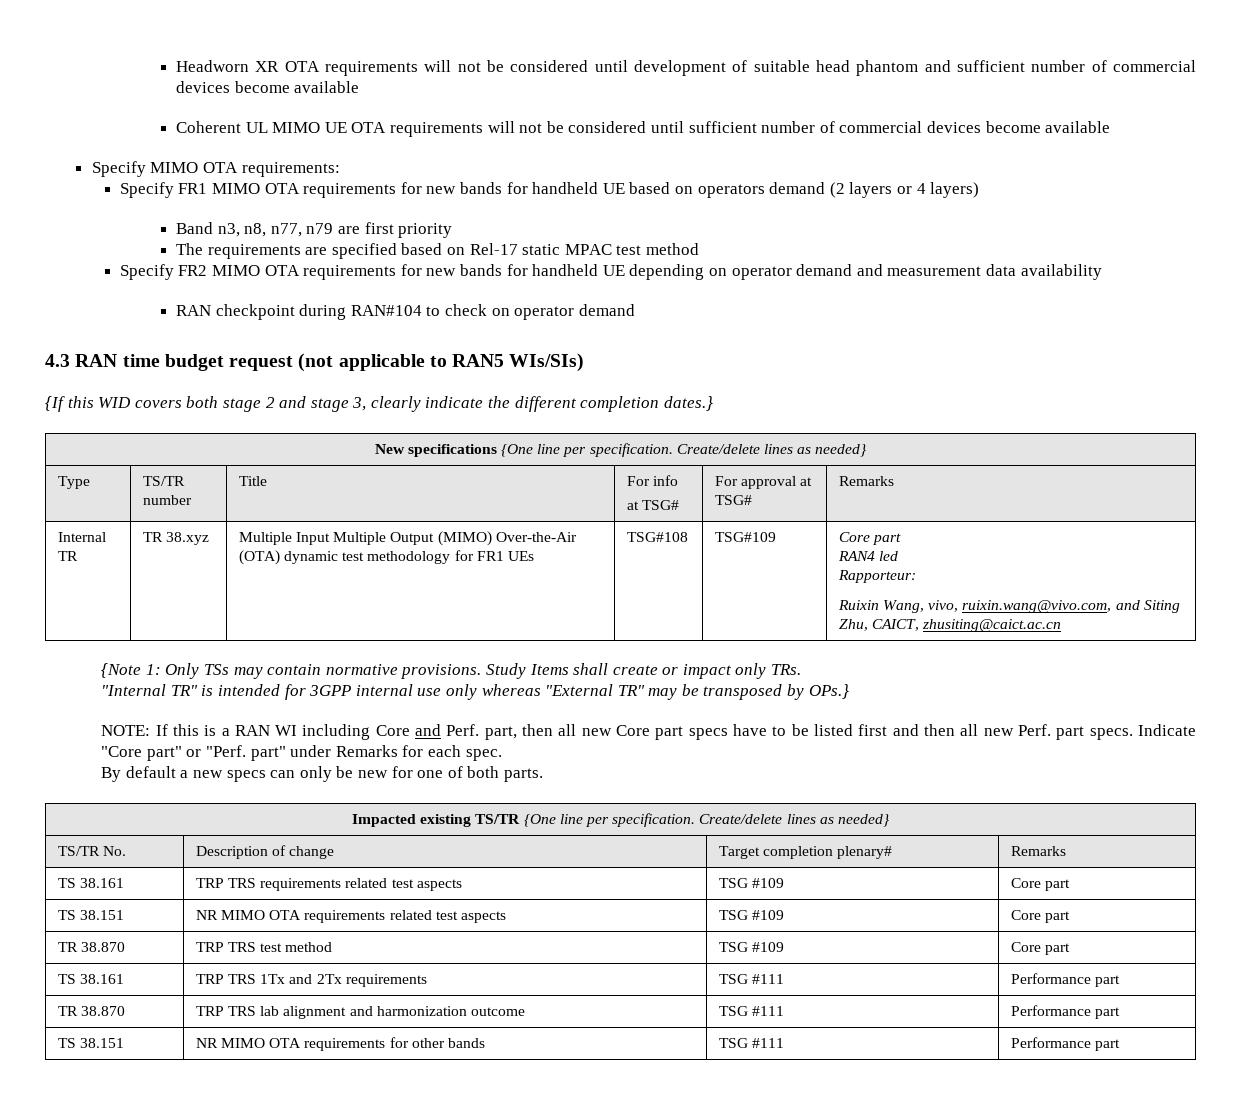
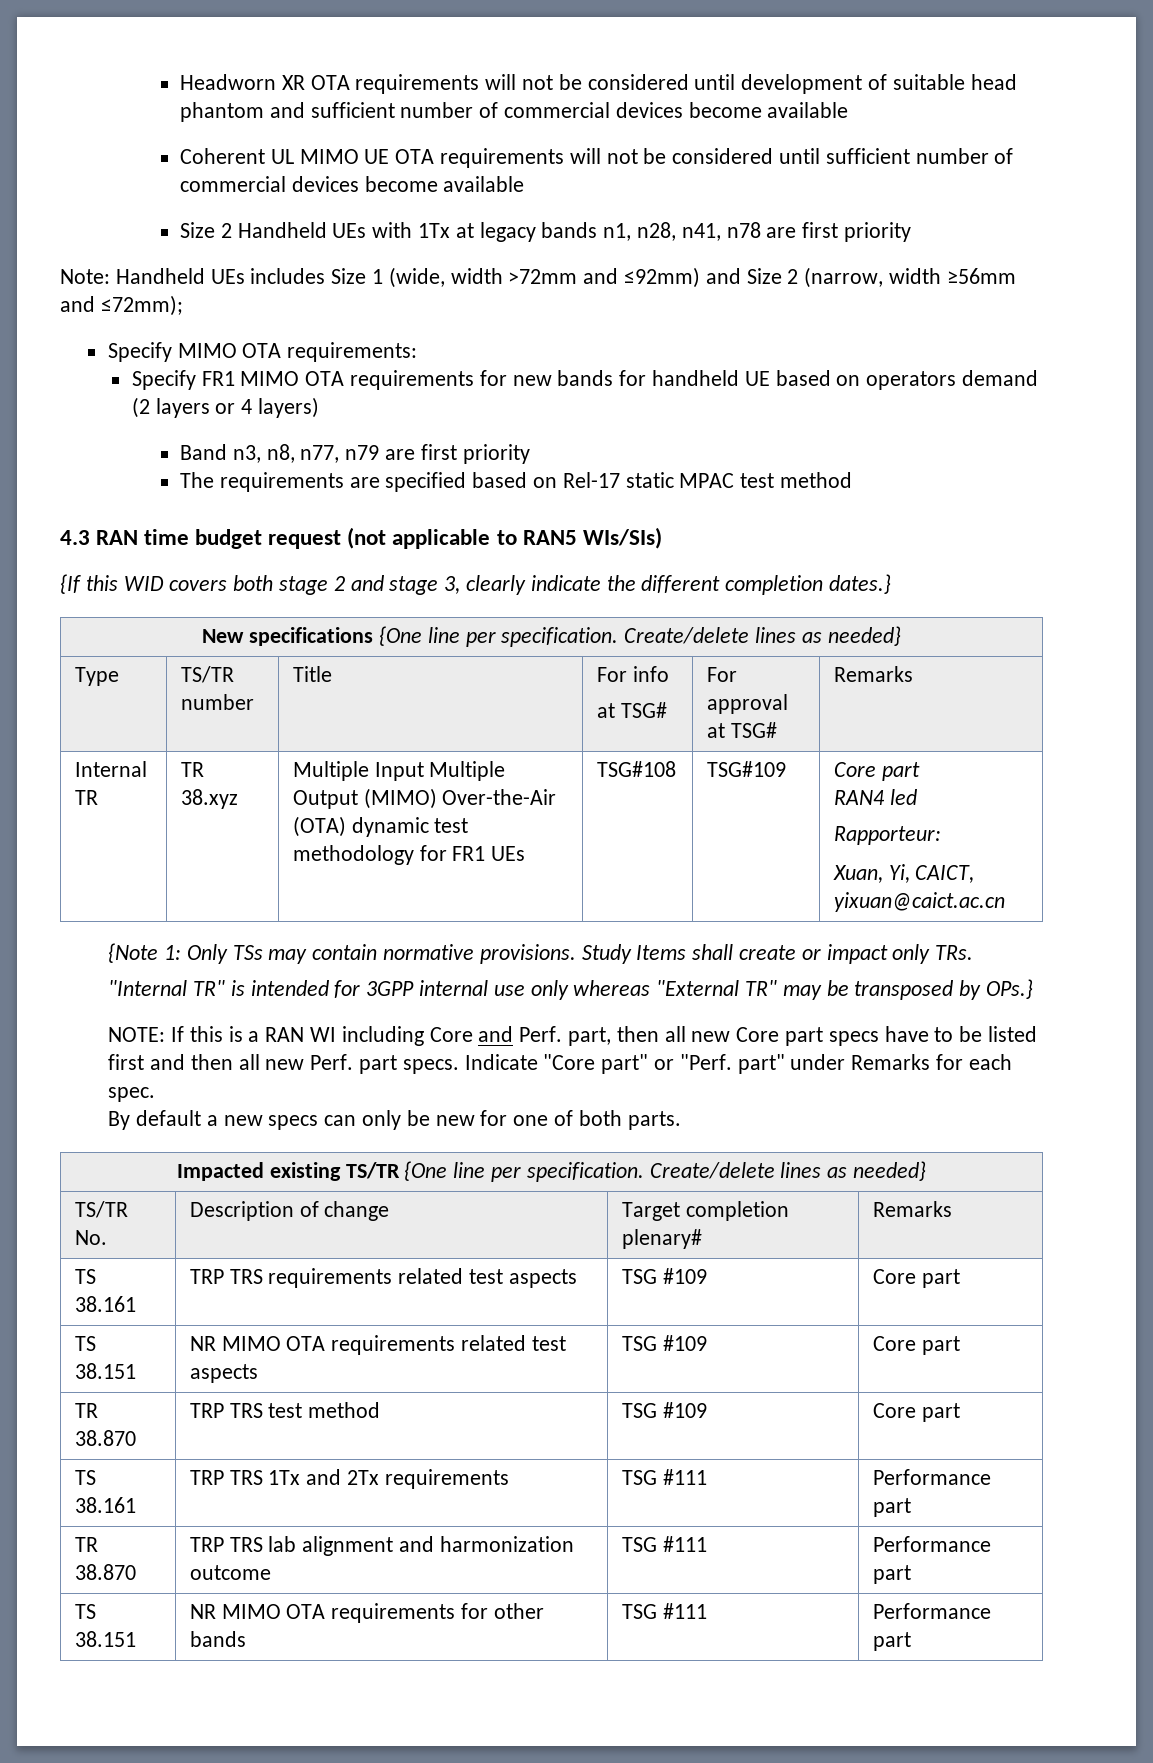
(1111, 127) none -> [179,222,911,242] [60,267,1016,288] [60,295,183,316] // Size 2 Handheld UEs with 1Tx at legacy bands n1, n28, n41, n78 are first priority // Note: Handheld UEs includes Size 1 (wide, width >72mm and ≤92mm) and Size 2 (narrow, width ≥56mm and ≤72mm);
[119,264,1102,280] [176,304,635,320] // Specify FR2 MIMO OTA requirements for new bands for handheld UE depending on operator demand and measurement data availability // RAN checkpoint during RAN#104 to check on operator demand -> (852, 480) none
[837,600,1180,613] [838,619,1062,632] Ruixin Wang, vivo, ruixin.wang@vivo.com, and Siting Zhu, CAICT, zhusiting@caict.ac.cn -> [832,864,975,883] [833,892,1005,912] Xuan, Yi, CAICT, yixuan@caict.ac.cn

